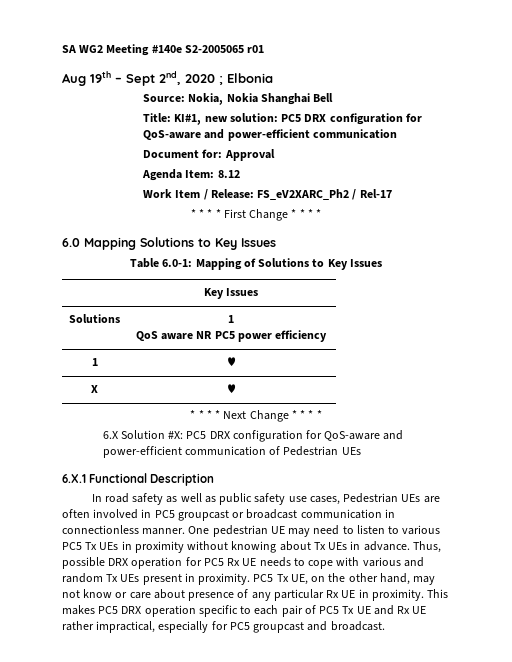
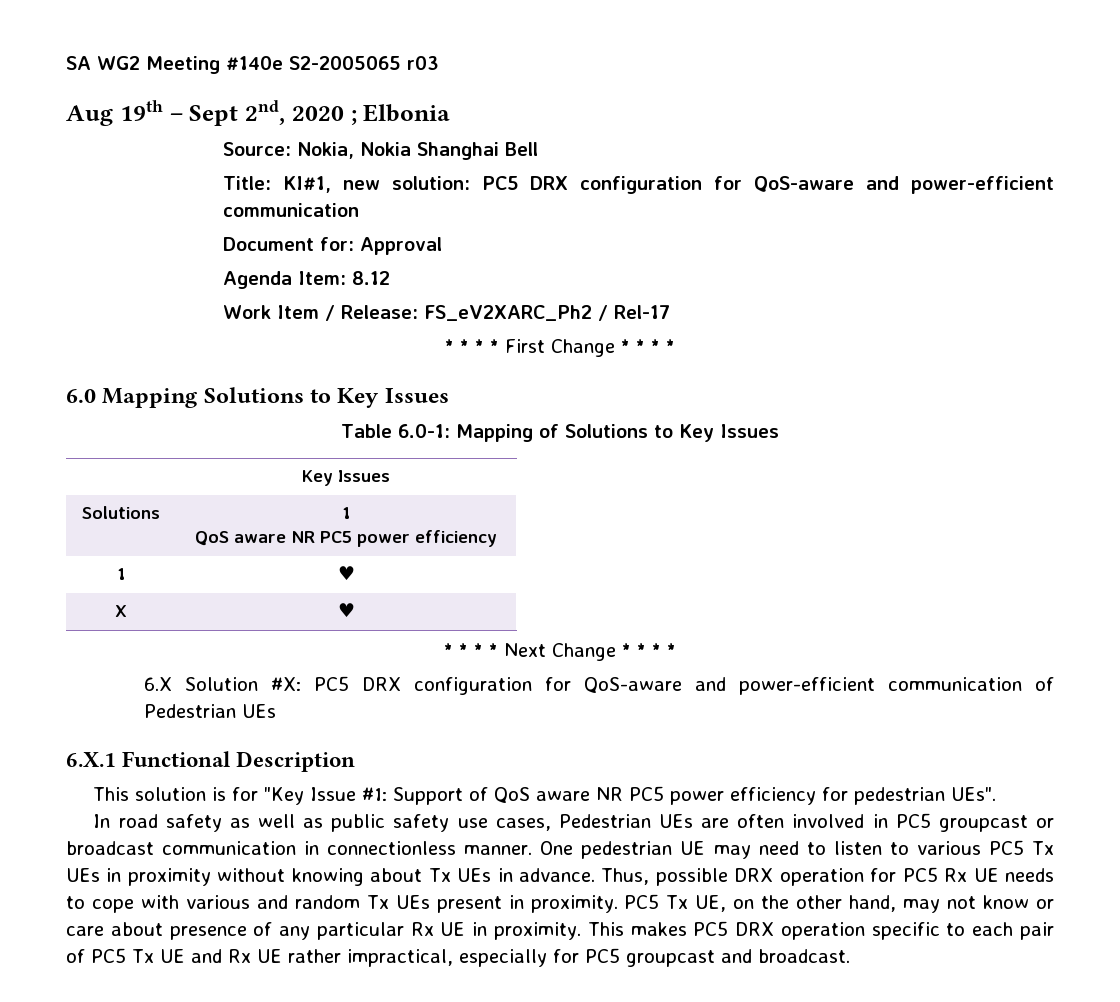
[247,45,265,53] r01 -> [407,56,439,70] r03
(215, 479) none -> [93,786,997,805] // This solution is for "Key Issue #1: Support of QoS aware NR PC5 power efficiency for pedestrian UEs".

